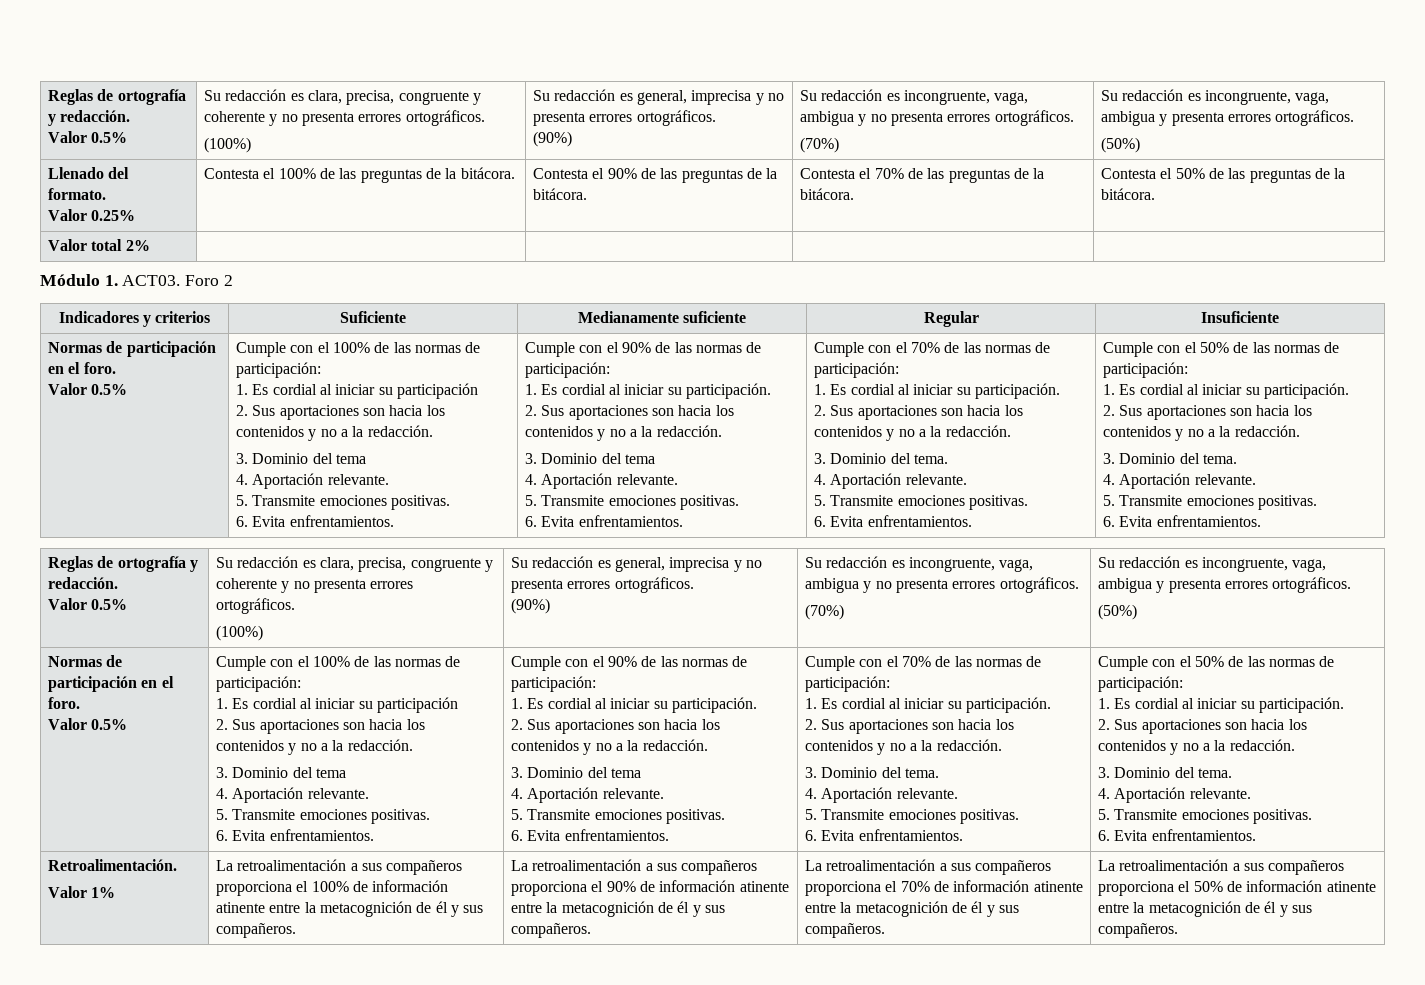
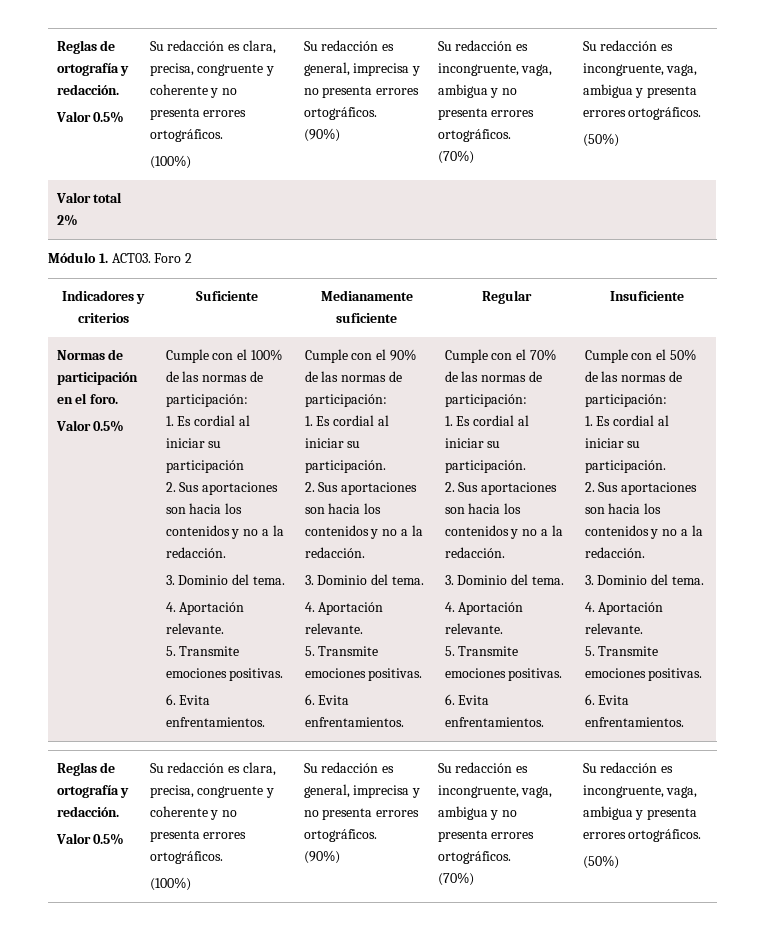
[48,167,130,179] [48,188,107,200] [48,209,136,221] [204,167,515,183] [533,168,778,183] [533,188,588,200] [800,168,1045,183] [800,188,855,200] [1101,168,1346,183] [1101,188,1156,200] // Llenado del formato. // Valor 0.25% | Contesta el 100% de las preguntas de la bitácora. | Contesta el 90% de las preguntas de la bitácora. | Contesta el 70% de las preguntas de la bitácora. | Contesta el 50% de las preguntas de la bitácora. -> (619, 140) none
[336,454,367,464] tema -> [253,576,286,585] tema.
[625,454,656,464] tema -> [392,576,425,585] tema.
[48,655,123,667] [48,676,174,692] [48,697,81,709] [48,718,128,730] [216,656,461,671] [216,676,302,692] [216,697,459,713] [216,719,425,734] [216,739,413,755] [216,767,347,778] [216,787,369,803] [216,809,431,824] [216,829,374,841] [511,656,748,671] [511,676,597,692] [511,697,758,713] [511,719,720,734] [511,739,708,755] [511,767,642,778] [511,787,664,803] [511,809,726,824] [511,829,669,841] [805,656,1042,671] [805,676,891,692] [805,697,1052,713] [805,719,1014,734] [805,739,1002,755] [805,767,940,778] [805,787,958,803] [805,809,1020,824] [805,829,963,841] [1098,656,1335,671] [1098,676,1184,692] [1098,697,1345,713] [1098,719,1307,734] [1098,739,1295,755] [1098,767,1233,778] [1098,787,1251,803] [1098,809,1313,824] [1098,829,1256,841] [48,859,178,871] [48,886,116,898] [216,859,463,875] [216,880,449,896] [216,901,484,917] [216,923,297,938] [511,859,758,875] [511,880,789,896] [511,901,726,917] [511,923,592,938] [805,859,1052,875] [805,880,1083,896] [805,901,1020,917] [805,923,886,938] [1098,859,1345,875] [1098,880,1376,896] [1098,901,1313,917] [1098,923,1179,938] // Normas de participación en el foro. // Valor 0.5% | Cumple con el 100% de las normas de participación: // 1. Es cordial al iniciar su participación // 2. Sus aportaciones son hacia los contenidos y no a la redacción. // 3. Dominio del tema // 4. Aportación relevante. // 5. Transmite emociones positivas. // 6. Evita enfrentamientos. | Cumple con el 90% de las normas de participación: // 1. Es cordial al iniciar su participación. // 2. Sus aportaciones son hacia los contenidos y no a la redacción. // 3. Dominio del tema // 4. Aportación relevante. // 5. Transmite emociones positivas. // 6. Evita enfrentamientos. | Cumple con el 70% de las normas de participación: // 1. Es cordial al iniciar su participación. // 2. Sus aportaciones son hacia los contenidos y no a la redacción. // 3. Dominio del tema. // 4. Aportación relevante. // 5. Transmite emociones positivas. // 6. Evita enfrentamientos. | Cumple con el 50% de las normas de participación: // 1. Es cordial al iniciar su participación. // 2. Sus aportaciones son hacia los contenidos y no a la redacción. // 3. Dominio del tema. // 4. Aportación relevante. // 5. Transmite emociones positivas. // 6. Evita enfrentamientos. // Retroalimentación. // Valor 1% | La retroalimentación a sus compañeros proporciona el 100% de información atinente entre la metacognición de él y sus compañeros. | La retroalimentación a sus compañeros proporciona el 90% de información atinente entre la metacognición de él y sus compañeros. | La retroalimentación a sus compañeros proporciona el 70% de información atinente entre la metacognición de él y sus compañeros. | La retroalimentación a sus compañeros proporciona el 50% de información atinente entre la metacognición de él y sus compañeros. -> (619, 862) none

